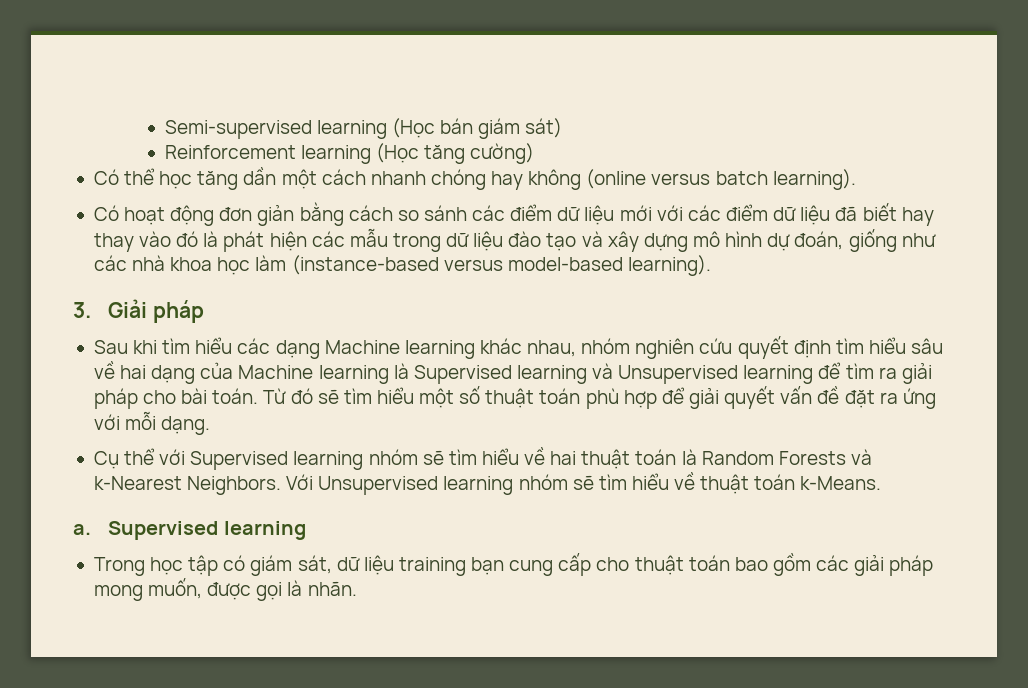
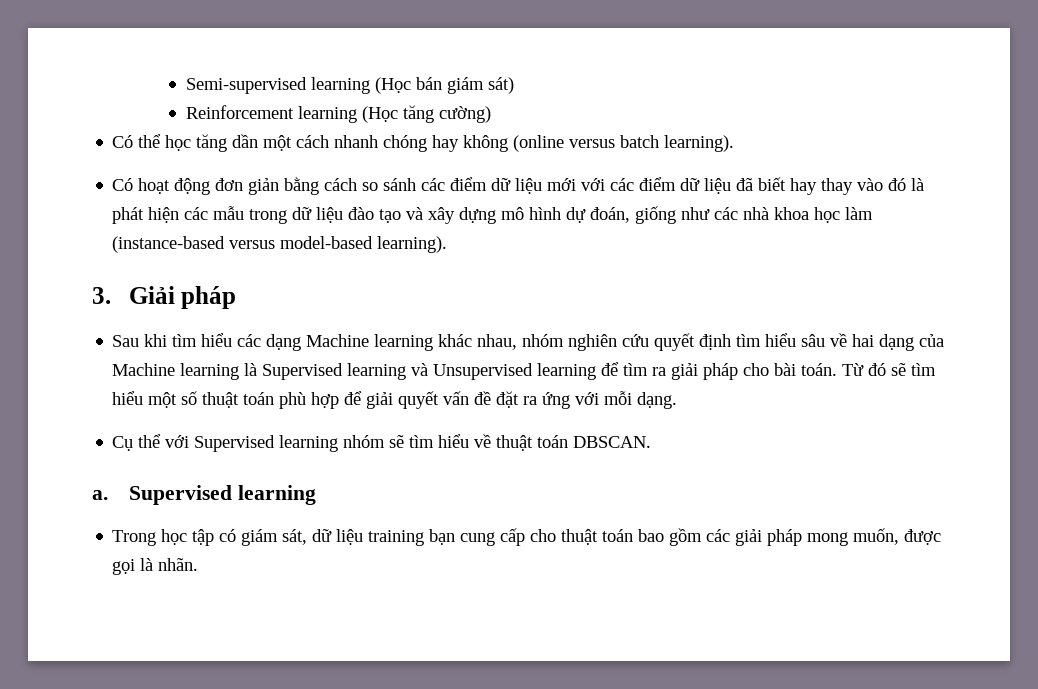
[550,449,872,469] [93,472,882,495] hai thuật toán là Random Forests và k-Nearest Neighbors. Với Unsupervised learning nhóm sẽ tìm hiểu về thuật toán k-Means. -> [496,435,652,451] thuật toán DBSCAN.

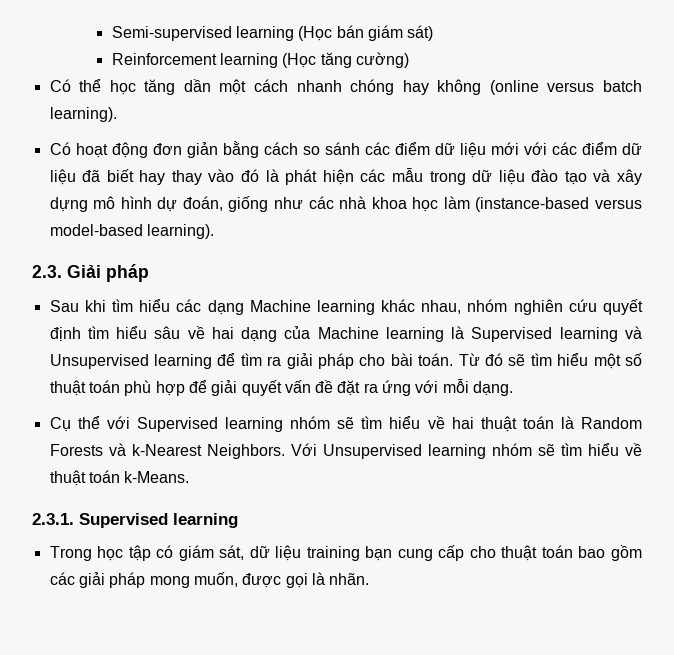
[92,287,111,304] 3. -> [32,265,62,278] 2.3.
[496,435,652,451] [92,490,108,500] thuật toán DBSCAN. // a. -> [451,416,643,432] [49,443,642,459] [49,470,190,486] [32,513,74,525] hai thuật toán là Random Forests và k-Nearest Neighbors. Với Unsupervised learning nhóm sẽ tìm hiểu về thuật toán k-Means. // 2.3.1.

